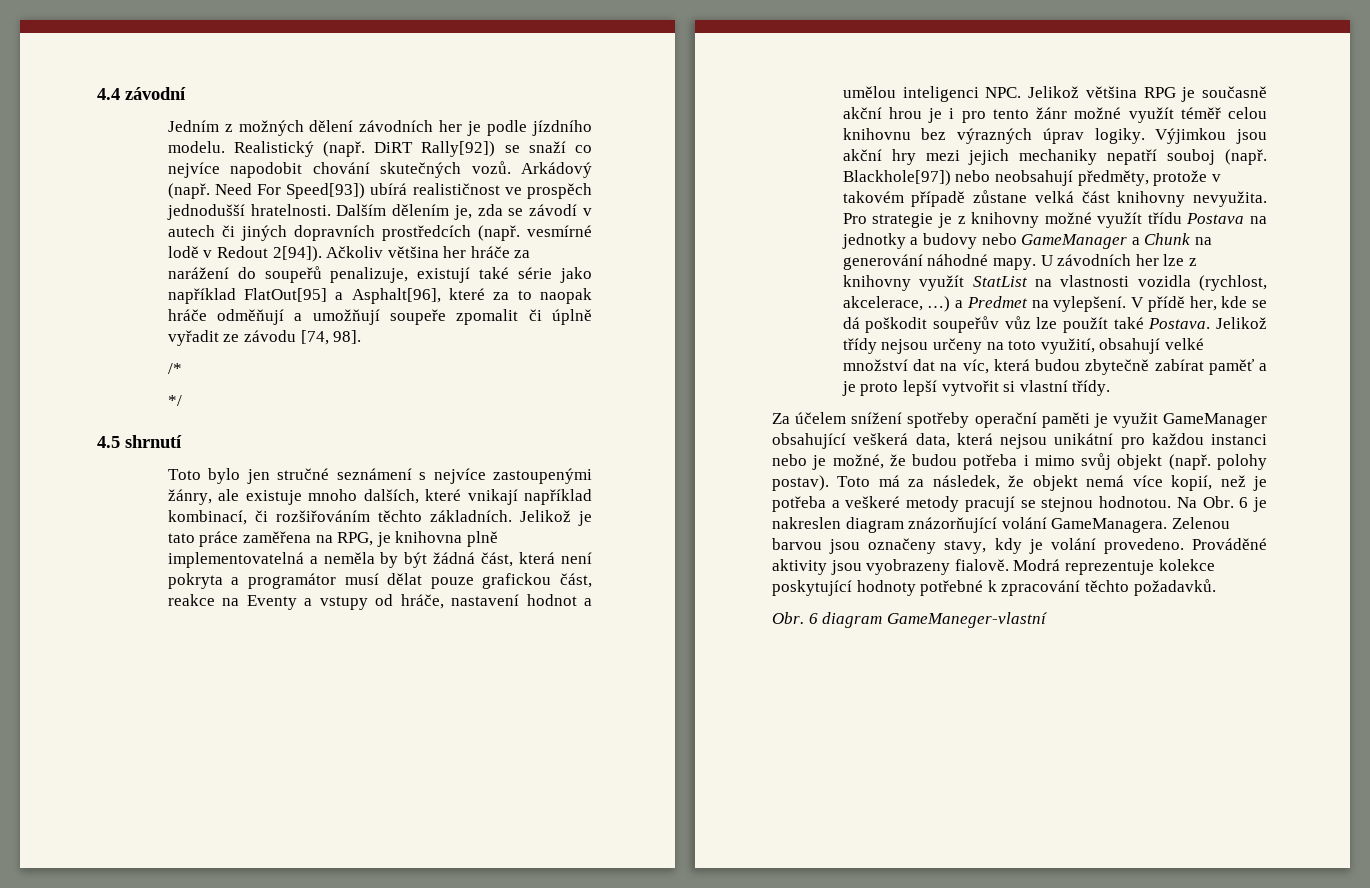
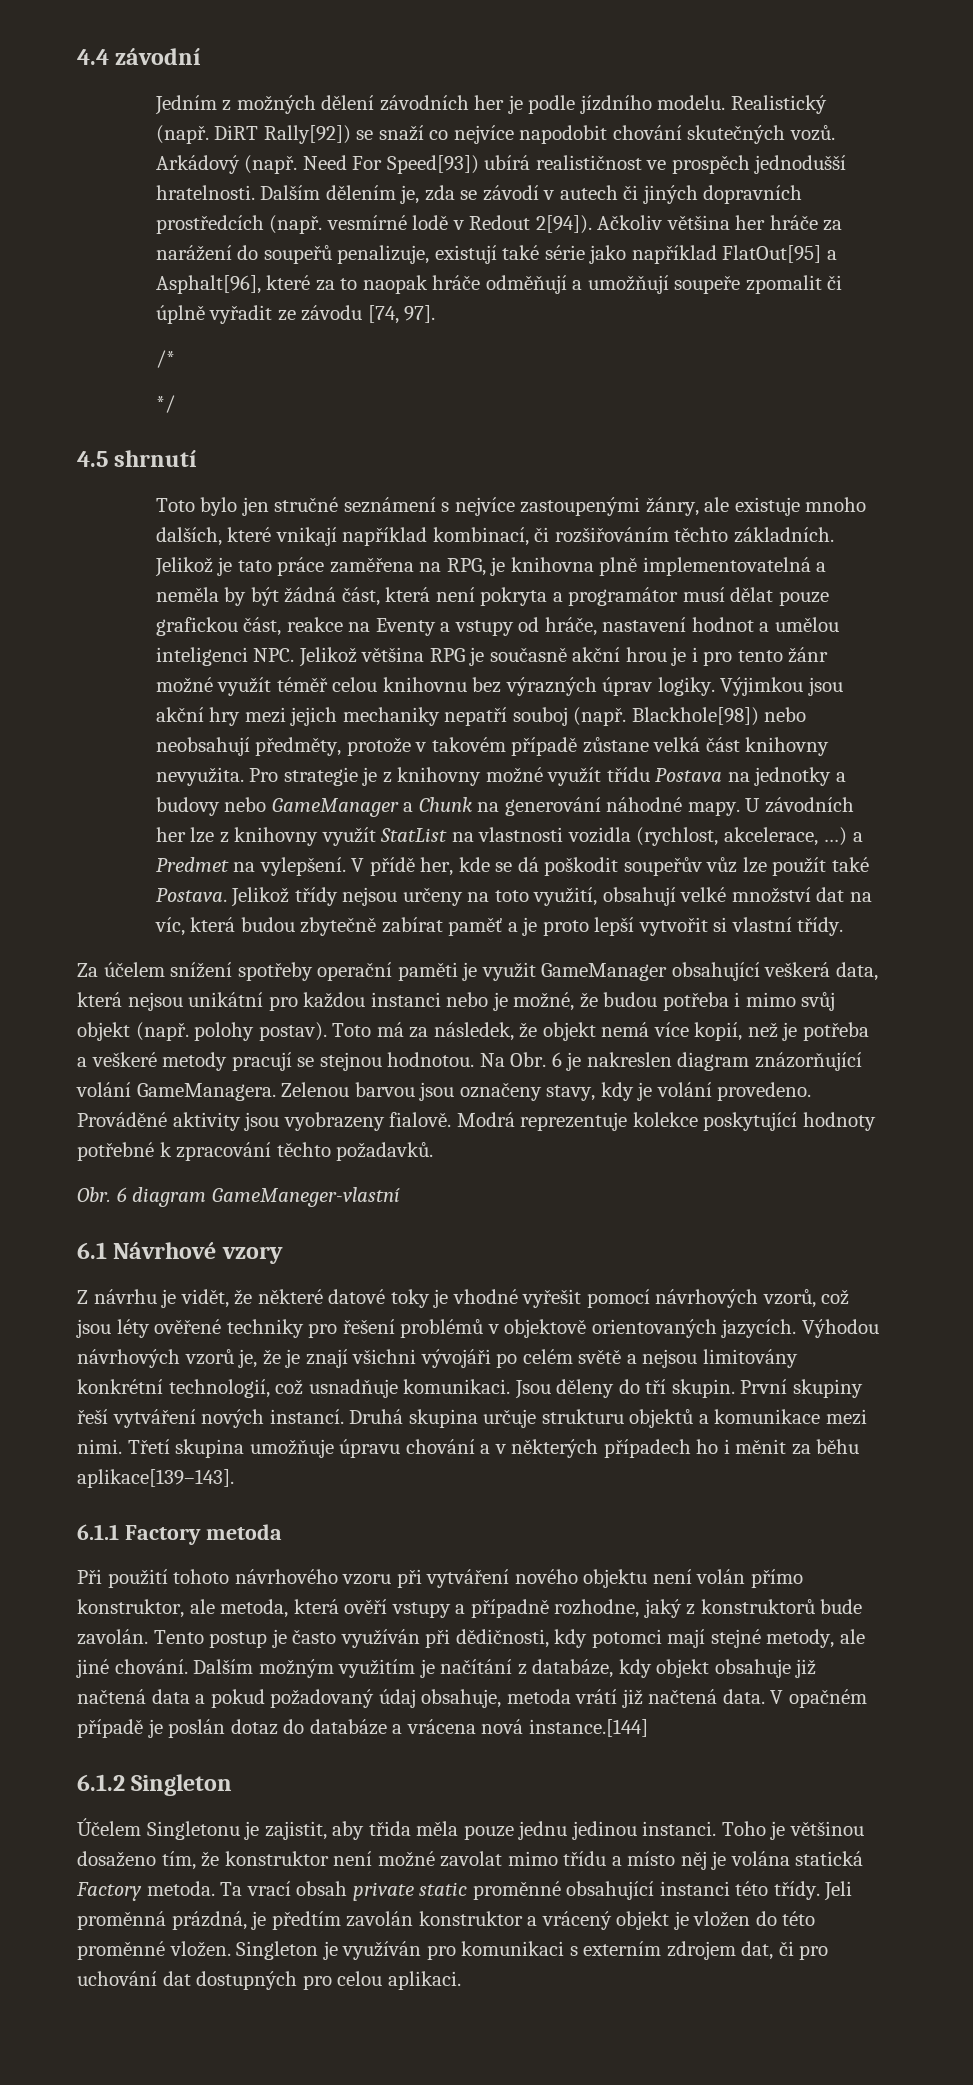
[333,330,362,344] 98]. -> [404,305,436,323] 97].
[842,170,951,186] Blackhole[97]) -> [631,707,759,726] Blackhole[98])
(1047, 620) none -> [77,1242,283,1264] [77,1289,850,1308] [76,1319,879,1338] [77,1349,798,1368] [77,1379,863,1399] [77,1409,867,1428] [77,1439,860,1458] [77,1469,234,1488] [77,1524,282,1545] [77,1569,803,1588] [77,1599,863,1618] [77,1629,865,1648] [76,1659,817,1678] [77,1689,867,1708] [77,1719,648,1738] [77,1774,233,1796] [77,1818,864,1840] [77,1851,864,1870] [76,1881,853,1901] [77,1911,816,1930] [77,1941,829,1960] [77,1971,461,1990] // 6.1 Návrhové vzory // Z návrhu je vidět, že některé datové toky je vhodné vyřešit pomocí návrhových vzorů, což jsou léty ověřené techniky pro řešení problémů v objektově orientovaných jazycích. Výhodou návrhových vzorů je, že je znají všichni vývojáři po celém světě a nejsou limitovány konkrétní technologií, což usnadňuje komunikaci. Jsou děleny do tří skupin. První skupiny řeší vytváření nových instancí. Druhá skupina určuje strukturu objektů a komunikace mezi nimi. Třetí skupina umožňuje úpravu chování a v některých případech ho i měnit za běhu aplikace[139–143]. // 6.1.1 Factory metoda // Při použití tohoto návrhového vzoru při vytváření nového objektu není volán přímo konstruktor, ale metoda, která ověří vstupy a případně rozhodne, jaký z konstruktorů bude zavolán. Tento postup je často využíván při dědičnosti, kdy potomci mají stejné metody, ale jiné chování. Dalším možným využitím je načítání z databáze, kdy objekt obsahuje již načtená data a pokud požadovaný údaj obsahuje, metoda vrátí již načtená data. V opačném případě je poslán dotaz do databáze a vrácena nová instance.[144] // 6.1.2 Singleton // Účelem Singletonu je zajistit, aby třida měla pouze jednu jedinou instanci. Toho je většinou dosaženo tím, že konstruktor není možné zavolat mimo třídu a místo něj je volána statická Factory metoda. Ta vrací obsah private static proměnné obsahující instanci této třídy. Jeli proměnná prázdná, je předtím zavolán konstruktor a vrácený objekt je vložen do této proměnné vložen. Singleton je využíván pro komunikaci s externím zdrojem dat, či pro uchování dat dostupných pro celou aplikaci.

